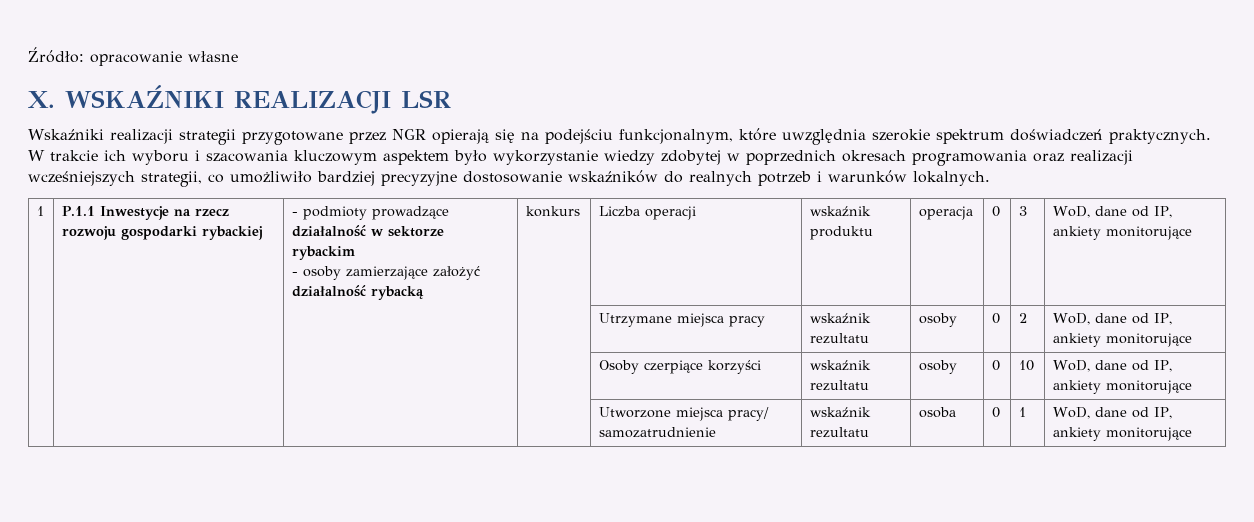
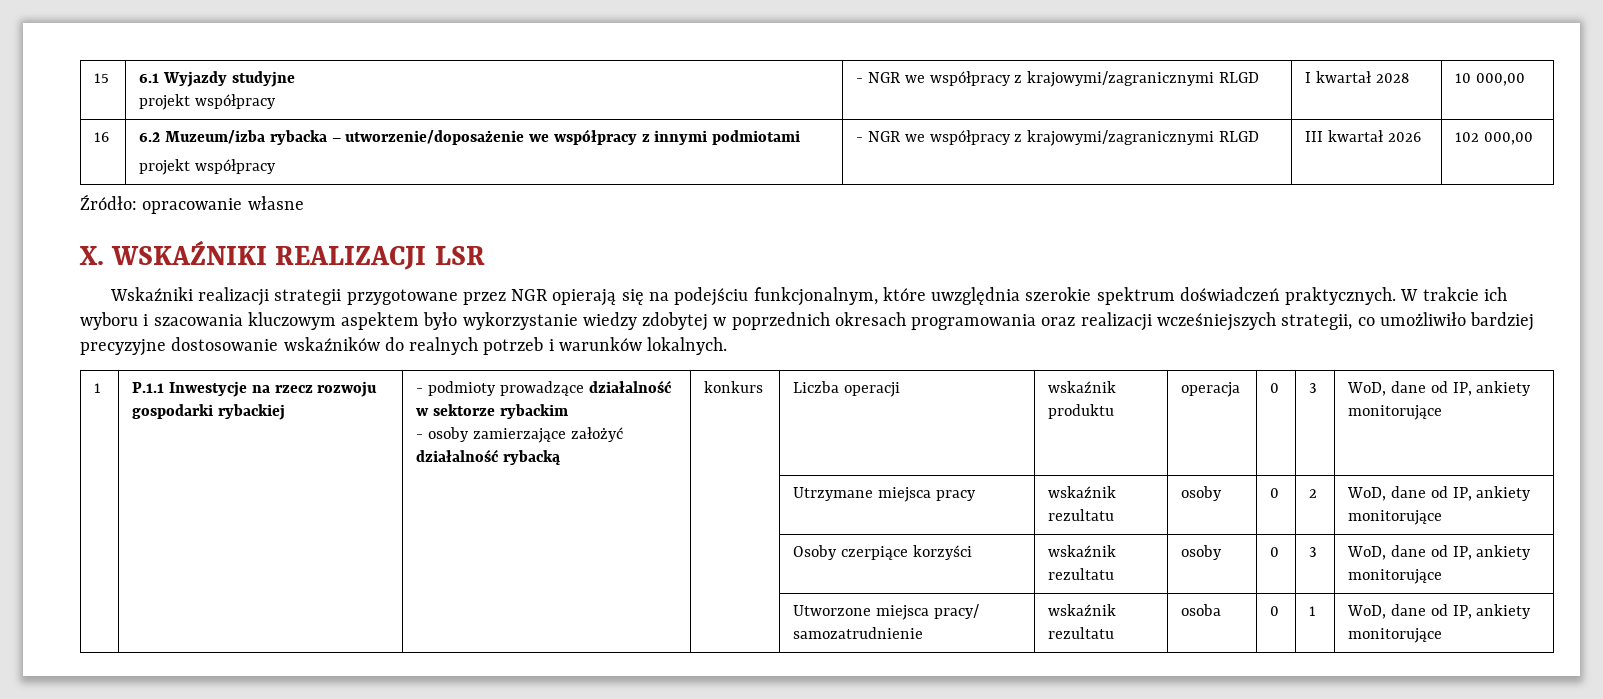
(28, 55) none -> [94,73,110,83] [139,71,295,87] [139,94,277,110] [856,71,1259,87] [1305,71,1409,83] [1455,73,1526,86] [94,132,110,142] [139,129,800,145] [139,159,277,175] [856,130,1259,146] [1305,130,1421,142] [1455,132,1534,145] 15 | 6.1 Wyjazdy studyjne // projekt współpracy | - NGR we współpracy z krajowymi/zagranicznymi RLGD | I kwartał 2028 | 10 000,00 // 16 | 6.2 Muzeum/izba rybacka – utworzenie/doposażenie we współpracy z innymi podmiotami // projekt współpracy | - NGR we współpracy z krajowymi/zagranicznymi RLGD | III kwartał 2026 | 102 000,00 //
[1018,360,1034,371] 10 -> [1309,547,1318,557] 3

